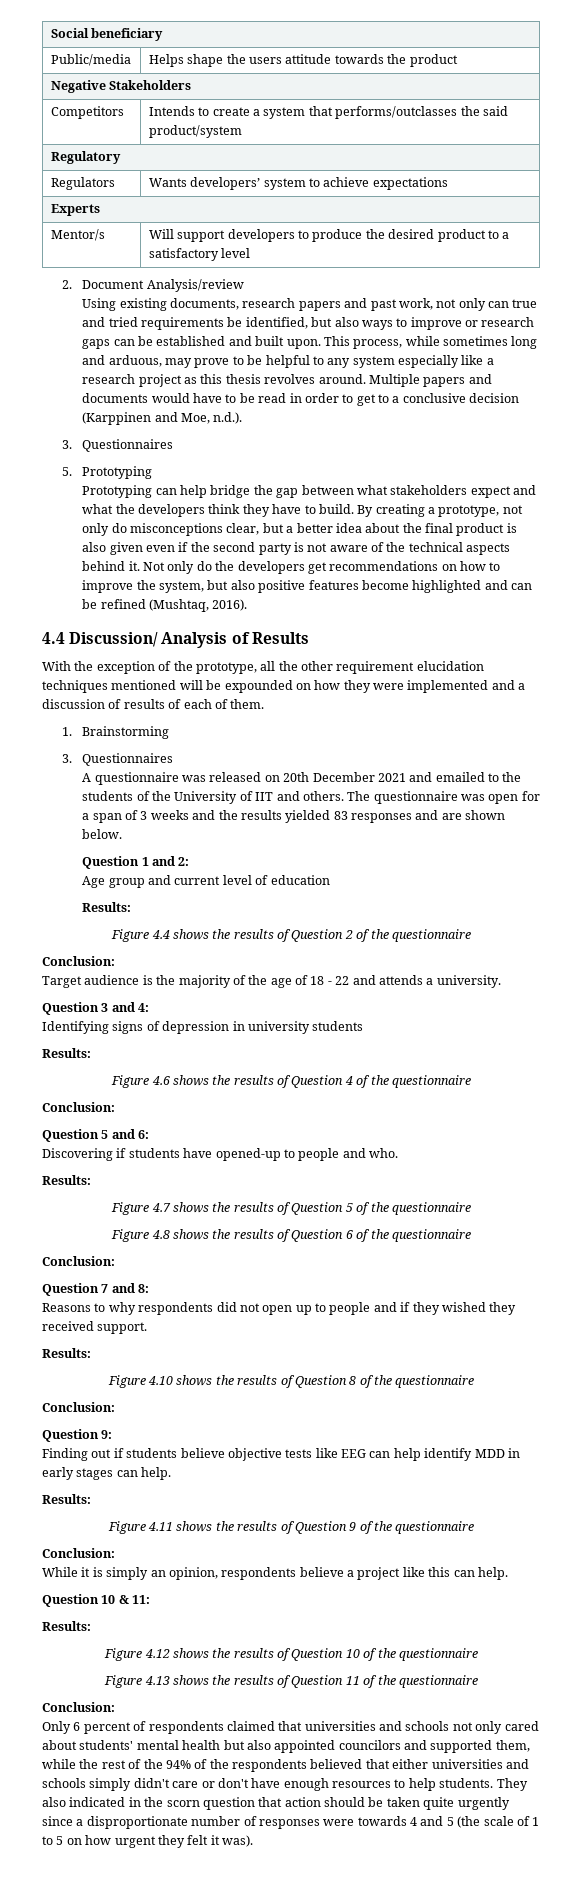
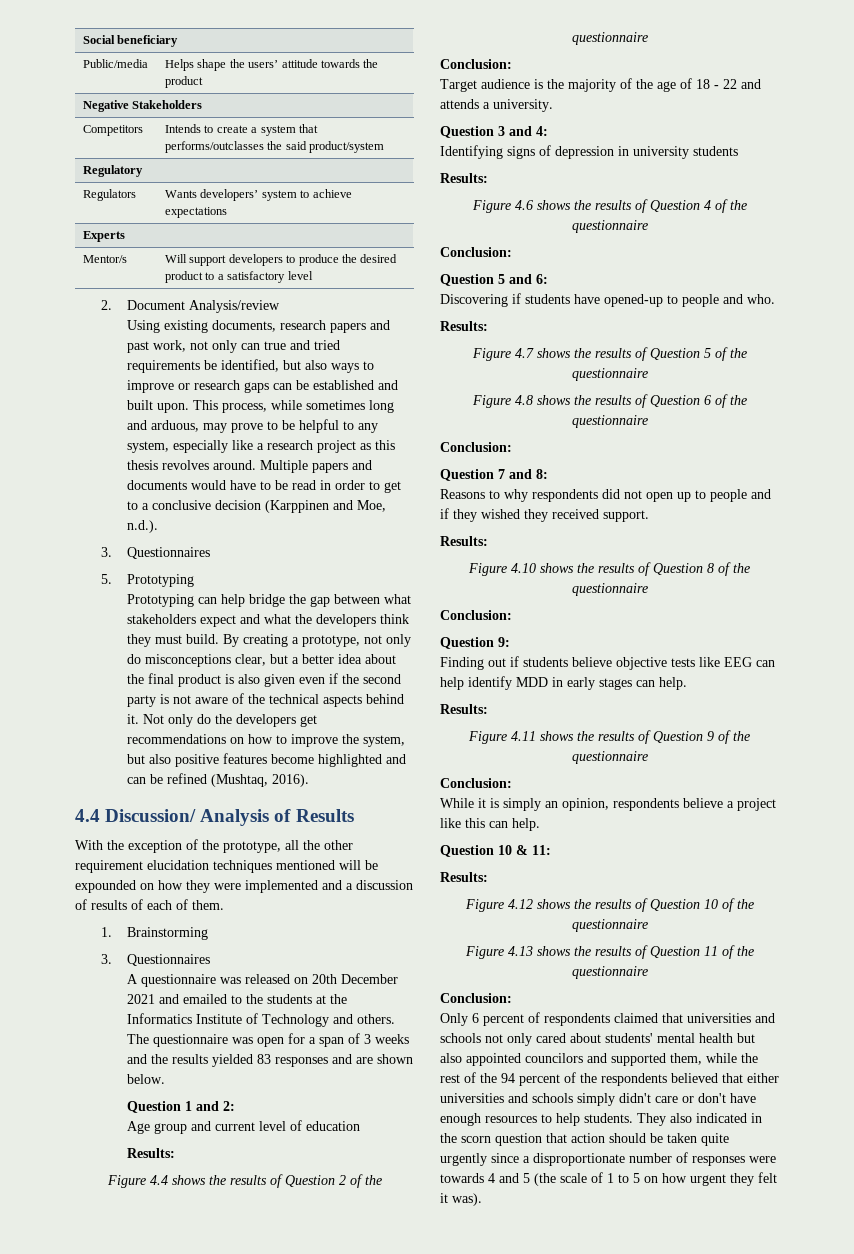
[249,57,283,64] users -> [248,60,279,68] users’
[352,356,395,368] system -> [127,441,170,453] system,
[272,504,316,514] have to -> [155,635,183,644] must
[136,791,274,804] of the University of IIT -> [316,994,348,1004] [127,1013,330,1027] at the Informatics Institute of Technology
[165,1760,191,1769] 94% -> [501,1073,560,1086] 94 percent

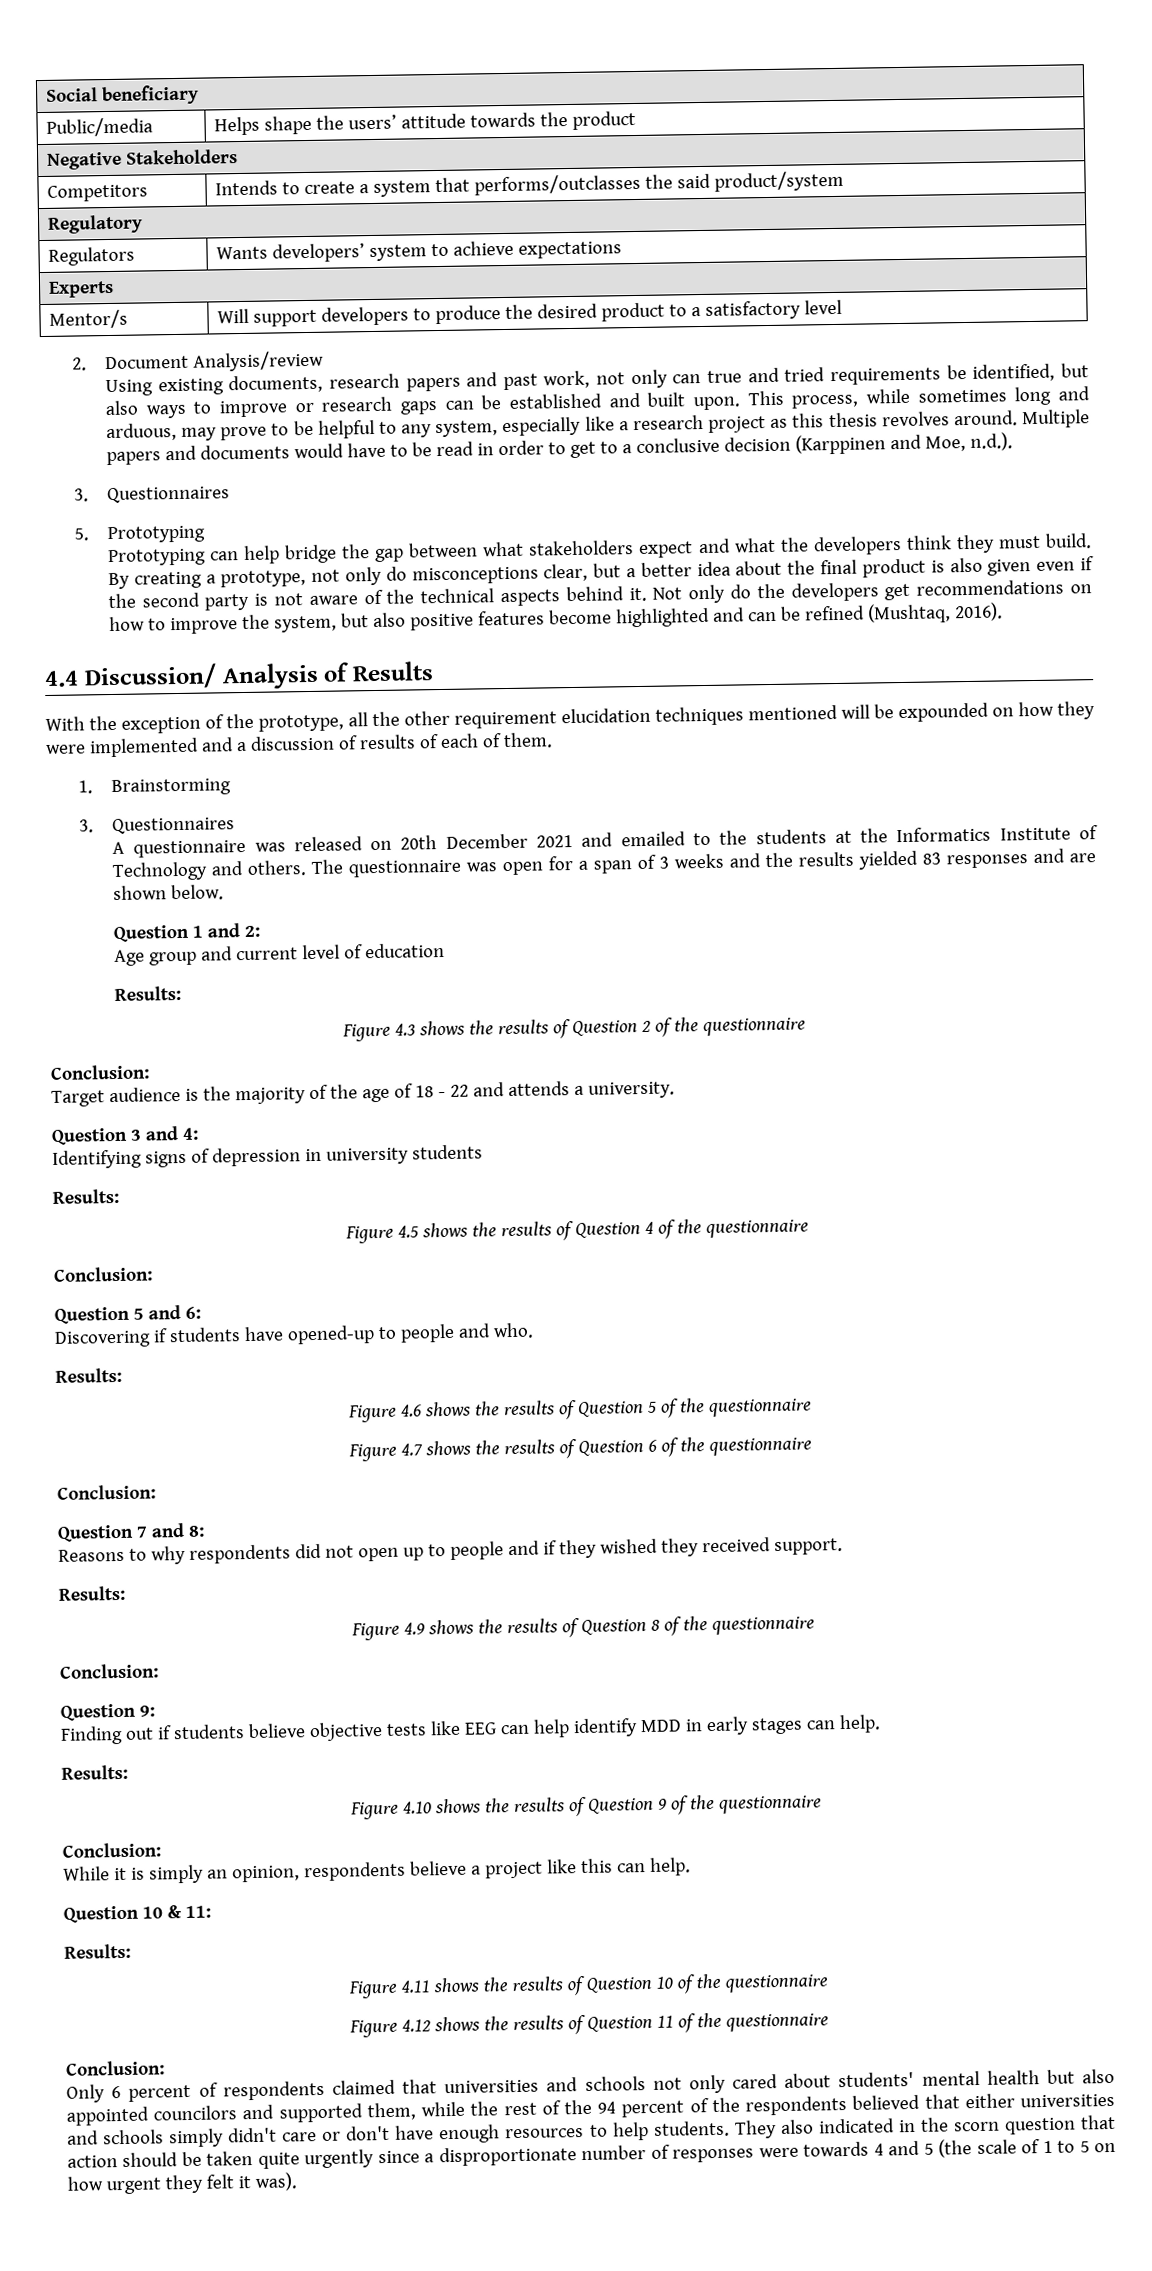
[149,1175,168,1185] 4.4 -> [395,1023,417,1036] 4.3
[514,200,533,210] 4.6 -> [398,1225,420,1238] 4.5
[514,348,534,358] 4.7 -> [401,1404,423,1417] 4.6
[514,395,533,405] 4.8 -> [401,1443,424,1456] 4.7
[511,563,536,573] 4.10 -> [404,1622,426,1635] 4.9
[511,731,536,741] 4.11 -> [403,1801,433,1814] 4.10
[507,899,533,909] 4.12 -> [401,1980,431,1993] 4.11
[507,946,533,956] 4.13 -> [402,2019,432,2032] 4.12

